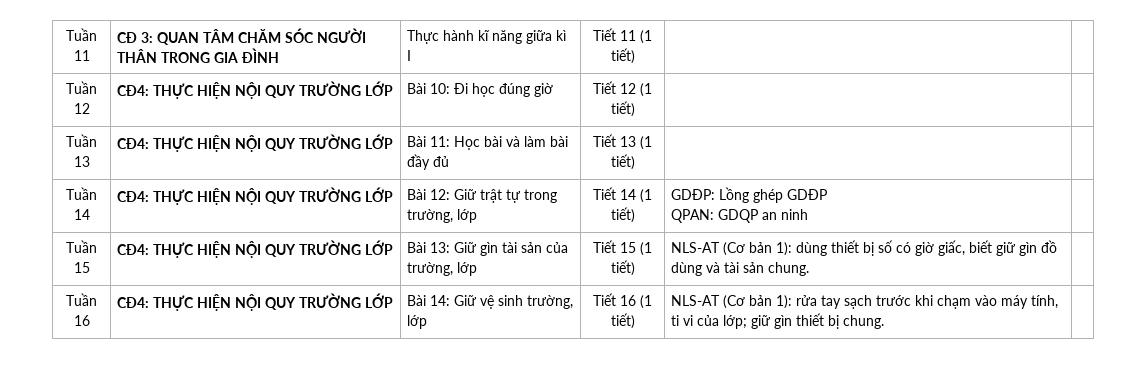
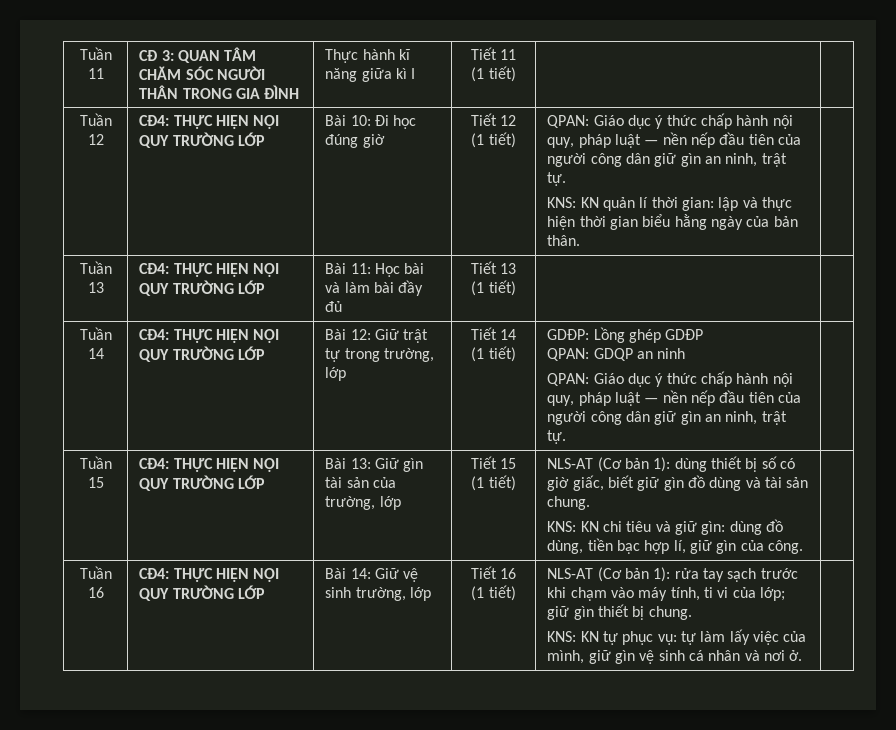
(635, 109) none -> [547,113,793,129] [547,132,801,148] [547,153,787,167] [547,172,567,186] [547,197,792,211] [547,214,798,230] [547,235,581,246] QPAN: Giáo dục ý thức chấp hành nội quy, pháp luật — nền nếp đầu tiên của người công dân giữ gìn an ninh, trật tự. // KNS: KN quản lí thời gian: lập và thực hiện thời gian biểu hằng ngày của bản thân.
(809, 214) none -> [547,371,793,387] [547,390,801,406] [547,411,787,425] [547,430,567,444] // QPAN: Giáo dục ý thức chấp hành nội quy, pháp luật — nền nếp đầu tiên của người công dân giữ gìn an ninh, trật tự.
(810, 269) none -> [547,519,783,535] [547,538,803,554] // KNS: KN chi tiêu và giữ gìn: dùng đồ dùng, tiền bạc hợp lí, giữ gìn của công.
(885, 322) none -> [547,629,807,645] [547,650,803,664] // KNS: KN tự phục vụ: tự làm lấy việc của mình, giữ gìn vệ sinh cá nhân và nơi ở.

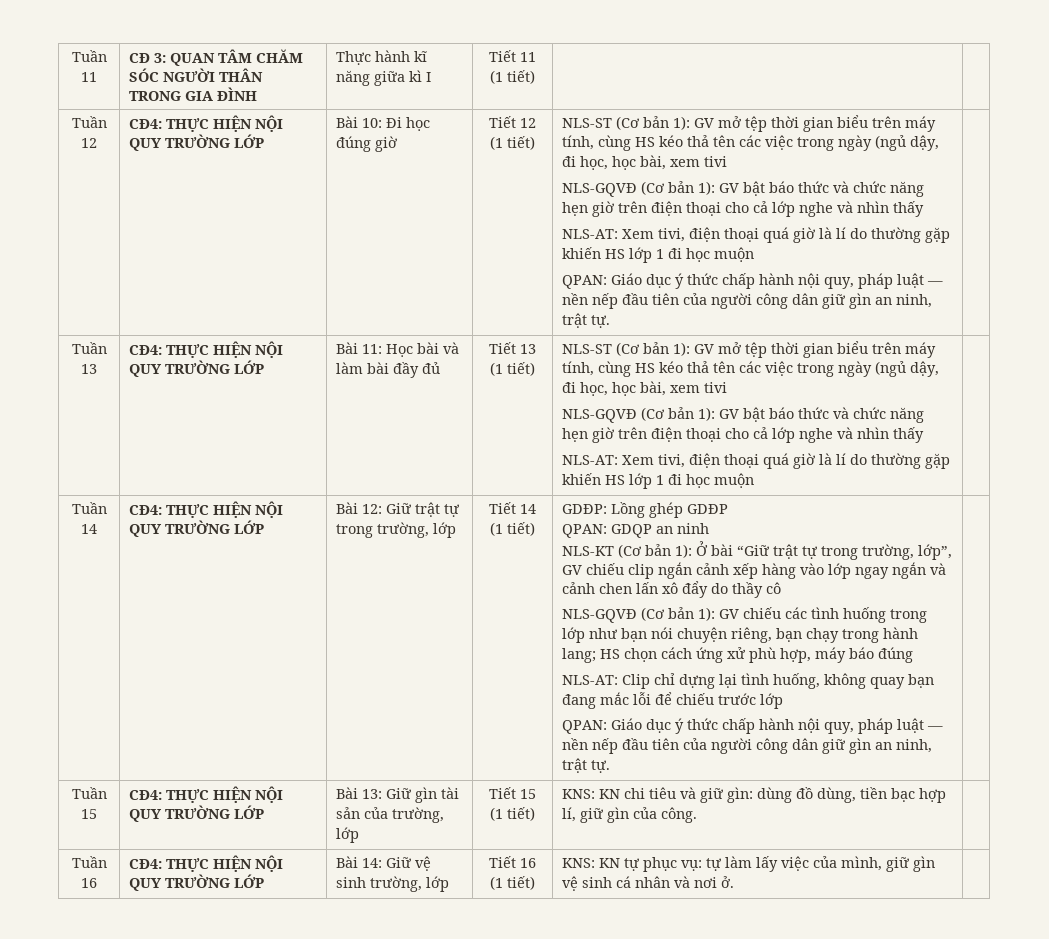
(516, 140) none -> [562,115,937,132] [562,135,940,151] [562,155,728,170] [562,181,925,197] [562,201,925,217] [562,227,951,243] [562,247,755,263] NLS-ST (Cơ bản 1): GV mở tệp thời gian biểu trên máy tính, cùng HS kéo thả tên các việc trong ngày (ngủ dậy, đi học, học bài, xem tivi // NLS-GQVĐ (Cơ bản 1): GV bật báo thức và chức năng hẹn giờ trên điện thoại cho cả lớp nghe và nhìn thấy // NLS-AT: Xem tivi, điện thoại quá giờ là lí do thường gặp khiến HS lớp 1 đi học muộn //
[547,197,792,211] [547,214,798,230] [547,235,581,246] // KNS: KN quản lí thời gian: lập và thực hiện thời gian biểu hằng ngày của bản thân. -> (611, 321) none
(516, 288) none -> [562,341,937,358] [562,361,940,377] [562,381,728,396] [562,407,925,423] [562,427,925,443] [562,453,951,469] [562,473,755,489] NLS-ST (Cơ bản 1): GV mở tệp thời gian biểu trên máy tính, cùng HS kéo thả tên các việc trong ngày (ngủ dậy, đi học, học bài, xem tivi // NLS-GQVĐ (Cơ bản 1): GV bật báo thức và chức năng hẹn giờ trên điện thoại cho cả lớp nghe và nhìn thấy // NLS-AT: Xem tivi, điện thoại quá giờ là lí do thường gặp khiến HS lớp 1 đi học muộn
(686, 353) none -> [562,541,953,560] [562,562,947,579] [562,581,782,598] [562,607,928,623] [562,627,919,643] [562,647,914,663] [562,673,935,689] [562,692,784,709] // NLS-KT (Cơ bản 1): Ở bài “Giữ trật tự trong trường, lớp”, GV chiếu clip ngắn cảnh xếp hàng vào lớp ngay ngắn và cảnh chen lấn xô đẩy do thầy cô // NLS-GQVĐ (Cơ bản 1): GV chiếu các tình huống trong lớp như bạn nói chuyện riêng, bạn chạy trong hành lang; HS chọn cách ứng xử phù hợp, máy báo đúng // NLS-AT: Clip chỉ dựng lại tình huống, không quay bạn đang mắc lỗi để chiếu trước lớp
[547,456,795,472] [547,475,809,491] [547,496,591,510] NLS-AT (Cơ bản 1): dùng thiết bị số có giờ giấc, biết giữ gìn đồ dùng và tài sản chung. // -> (535, 814) none
[547,567,798,582] [547,587,785,601] [547,604,692,620] NLS-AT (Cơ bản 1): rửa tay sạch trước khi chạm vào máy tính, ti vi của lớp; giữ gìn thiết bị chung. // -> (535, 883) none

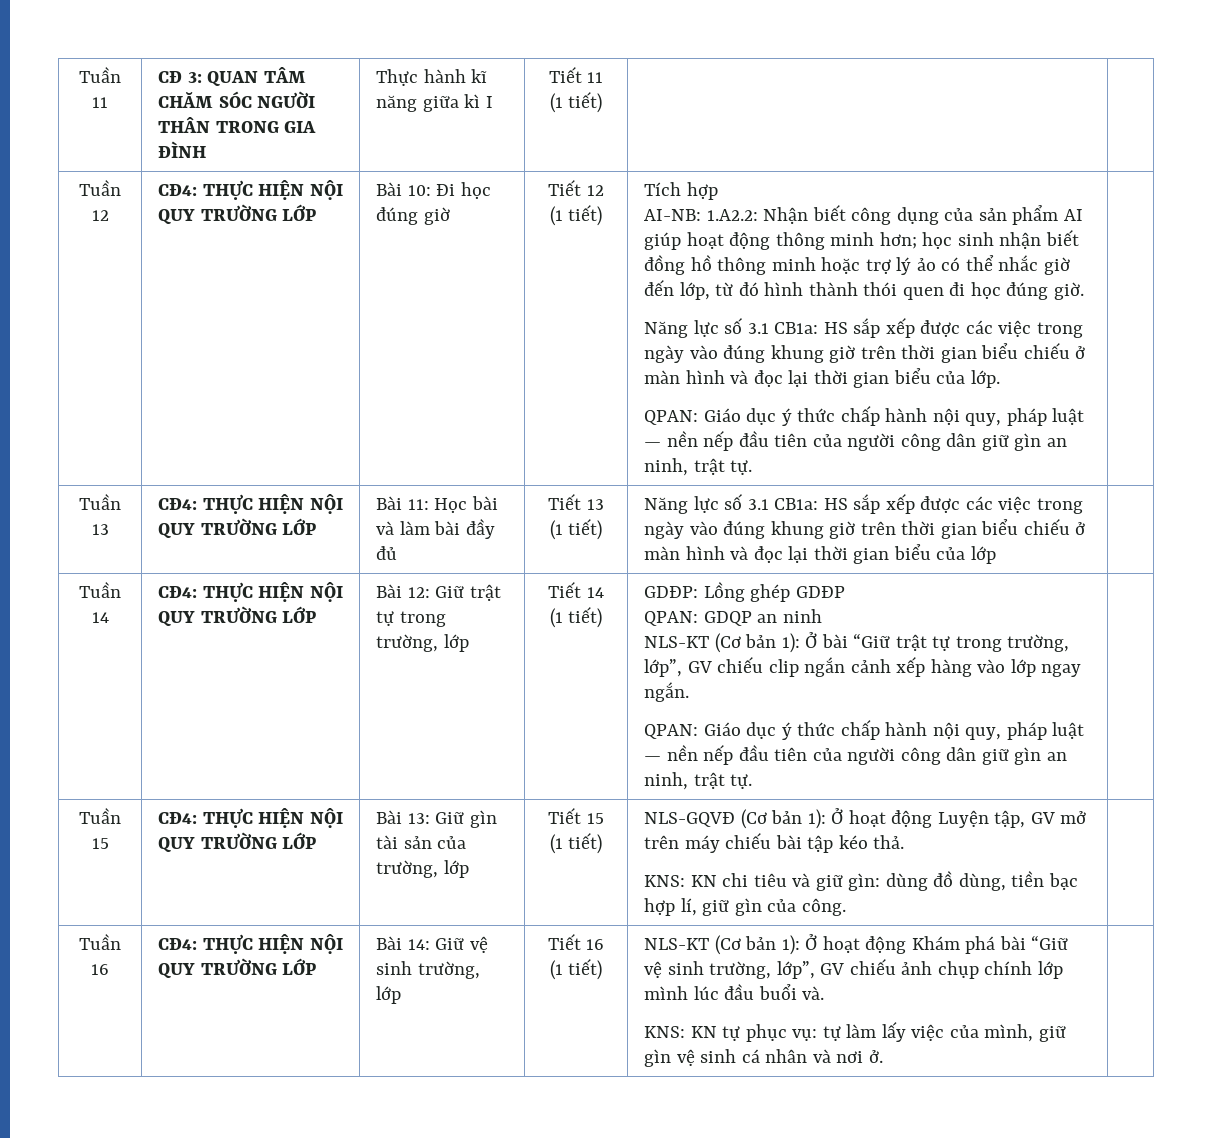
[562,115,937,132] [562,135,940,151] [562,155,728,170] [562,181,925,197] [562,201,925,217] [562,227,951,243] [562,247,755,263] NLS-ST (Cơ bản 1): GV mở tệp thời gian biểu trên máy tính, cùng HS kéo thả tên các việc trong ngày (ngủ dậy, đi học, học bài, xem tivi // NLS-GQVĐ (Cơ bản 1): GV bật báo thức và chức năng hẹn giờ trên điện thoại cho cả lớp nghe và nhìn thấy // NLS-AT: Xem tivi, điện thoại quá giờ là lí do thường gặp khiến HS lớp 1 đi học muộn -> [643,182,718,200] [643,205,1083,225] [643,230,1079,250] [643,255,1070,275] [643,280,1084,300] [643,318,1083,338] [643,343,1086,363] [643,368,1000,388] Tích hợp // AI-NB: 1.A2.2: Nhận biết công dụng của sản phẩm AI giúp hoạt động thông minh hơn; học sinh nhận biết đồng hồ thông minh hoặc trợ lý ảo có thể nhắc giờ đến lớp, từ đó hình thành thói quen đi học đúng giờ. // Năng lực số 3.1 CB1a: HS sắp xếp được các việc trong ngày vào đúng khung giờ trên thời gian biểu chiếu ở màn hình và đọc lại thời gian biểu của lớp.
[562,341,937,358] [562,361,940,377] [562,381,728,396] [562,407,925,423] [562,427,925,443] [562,453,951,469] [562,473,755,489] NLS-ST (Cơ bản 1): GV mở tệp thời gian biểu trên máy tính, cùng HS kéo thả tên các việc trong ngày (ngủ dậy, đi học, học bài, xem tivi // NLS-GQVĐ (Cơ bản 1): GV bật báo thức và chức năng hẹn giờ trên điện thoại cho cả lớp nghe và nhìn thấy // NLS-AT: Xem tivi, điện thoại quá giờ là lí do thường gặp khiến HS lớp 1 đi học muộn -> [643,494,1083,514] [643,519,1086,539] [643,544,996,564] Năng lực số 3.1 CB1a: HS sắp xếp được các việc trong ngày vào đúng khung giờ trên thời gian biểu chiếu ở màn hình và đọc lại thời gian biểu của lớp
[892,562,947,579] [562,581,782,598] [562,607,928,623] [562,627,919,643] [562,647,914,663] [562,673,935,689] [562,692,784,709] ngắn và cảnh chen lấn xô đẩy do thầy cô // NLS-GQVĐ (Cơ bản 1): GV chiếu các tình huống trong lớp như bạn nói chuyện riêng, bạn chạy trong hành lang; HS chọn cách ứng xử phù hợp, máy báo đúng // NLS-AT: Clip chỉ dựng lại tình huống, không quay bạn đang mắc lỗi để chiếu trước lớp -> [643,682,689,702] ngắn.
(535, 814) none -> [643,808,1087,829] [643,833,905,853] NLS-GQVĐ (Cơ bản 1): Ở hoạt động Luyện tập, GV mở trên máy chiếu bài tập kéo thả. //
(535, 883) none -> [643,934,1069,955] [643,959,1063,979] [643,984,825,1000] NLS-KT (Cơ bản 1): Ở hoạt động Khám phá bài “Giữ vệ sinh trường, lớp”, GV chiếu ảnh chụp chính lớp mình lúc đầu buổi và. //

